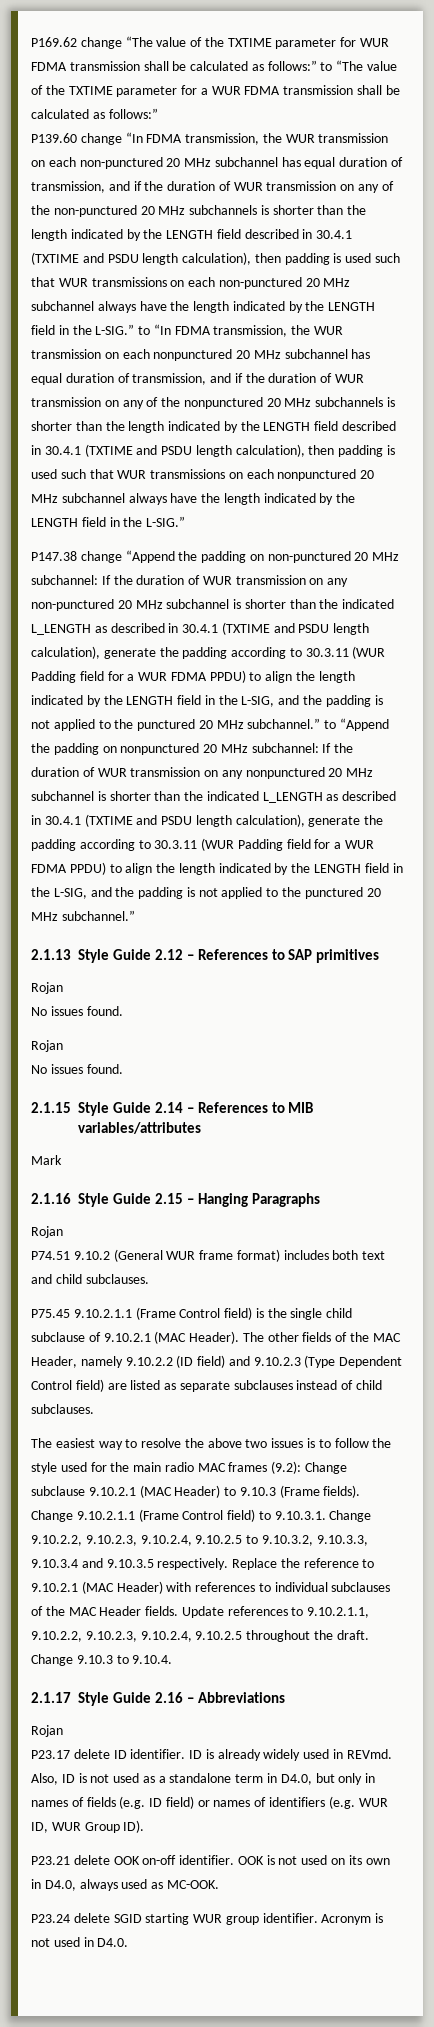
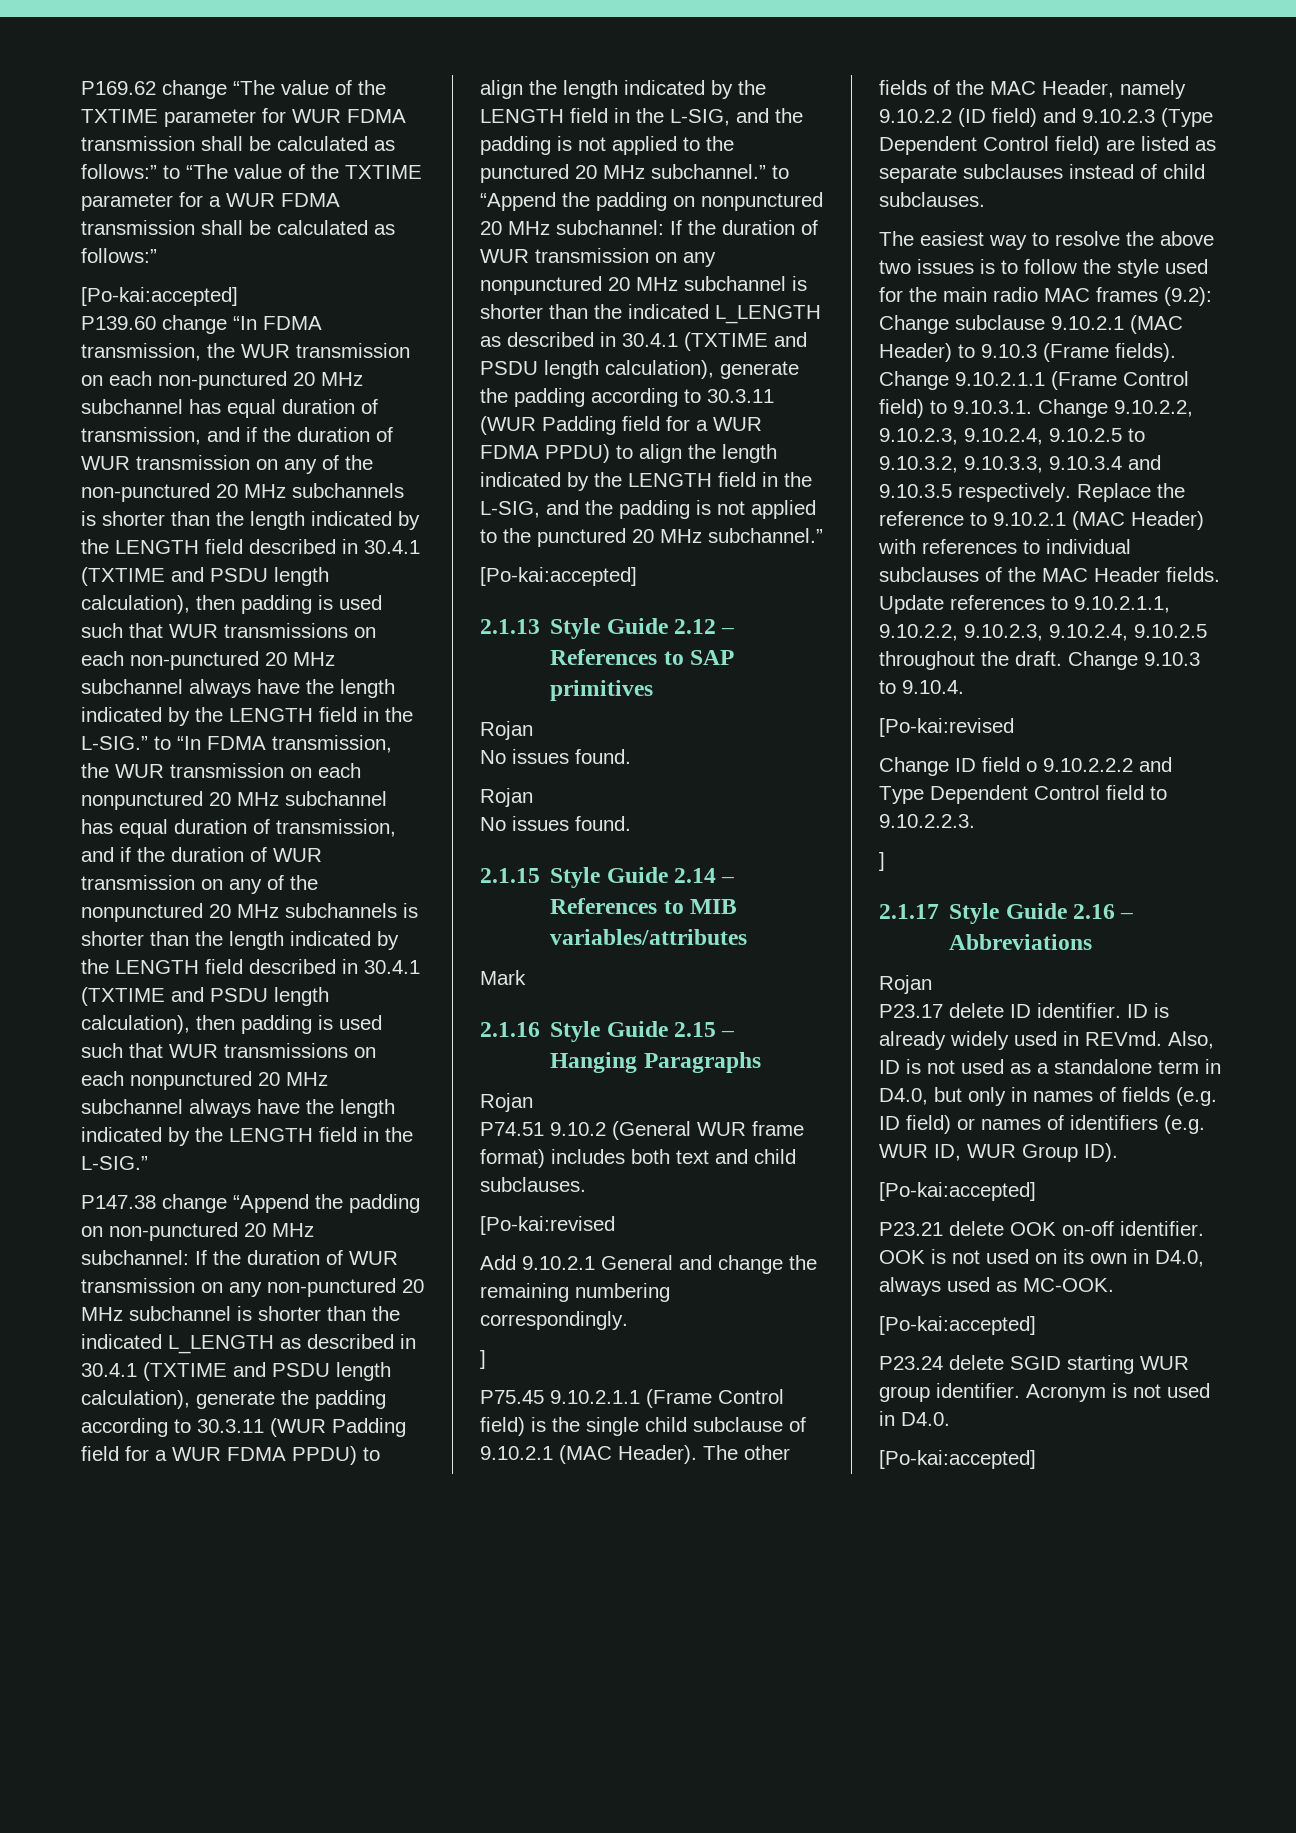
(158, 113) none -> [81,287,238,306] // [Po-kai:accepted]
(135, 915) none -> [480,567,637,586] // [Po-kai:accepted]
(149, 1279) none -> [480,1216,615,1235] [480,1255,817,1274] [480,1283,670,1302] [480,1311,628,1330] [480,1350,486,1369] // [Po-kai:revised // Add 9.10.2.1 General and change the remaining numbering correspondingly. // ]
(173, 1659) none -> [879,718,1014,737] [879,757,1172,776] [879,785,1167,804] [879,814,975,828] [879,852,885,871] // [Po-kai:revised // Change ID field o 9.10.2.2.2 and Type Dependent Control field to 9.10.2.2.3. // ]
(145, 1826) none -> [879,1182,1036,1201] // [Po-kai:accepted]
(219, 1884) none -> [879,1316,1036,1335] // [Po-kai:accepted]
(129, 1942) none -> [879,1450,1036,1469] // [Po-kai:accepted]

